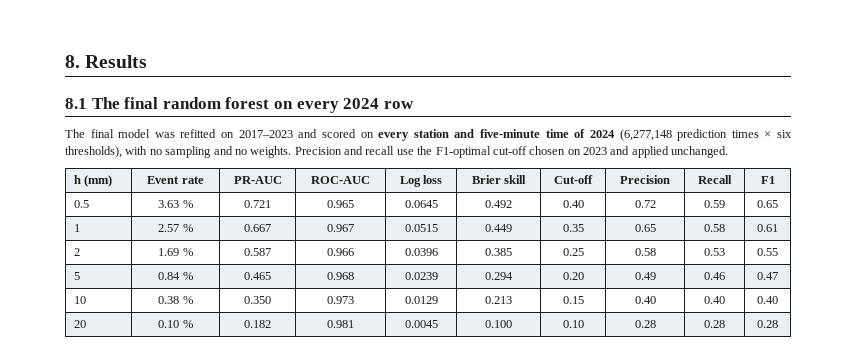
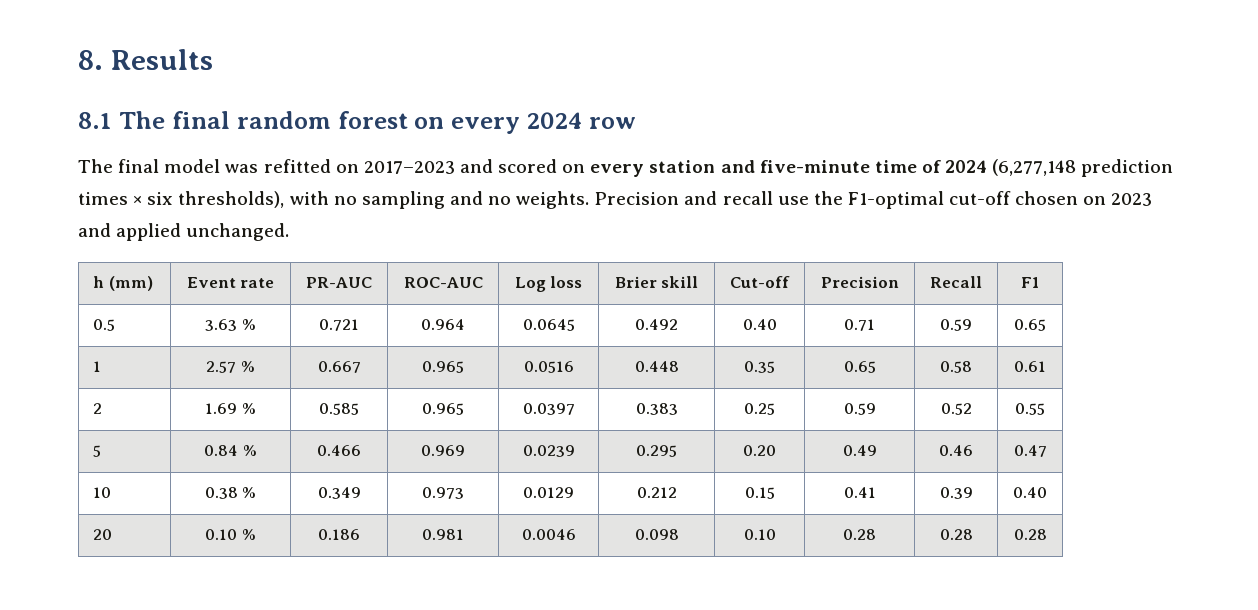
[327,200,354,208] 0.965 -> [421,319,465,330] 0.964
[634,200,656,208] 0.72 -> [844,319,876,331] 0.71
[327,224,354,232] [404,224,438,232] [484,224,512,232] 0.967 | 0.0515 | 0.449 -> [422,361,464,373] [523,361,574,373] [634,361,679,372] 0.965 | 0.0516 | 0.448
[244,248,271,256] [327,248,354,256] [404,248,438,256] [484,248,512,256] 0.587 | 0.966 | 0.0396 | 0.385 -> [319,403,359,415] [422,403,464,415] [522,403,575,415] [635,403,678,415] 0.585 | 0.965 | 0.0397 | 0.383
[634,248,656,256] [704,248,725,256] 0.58 | 0.53 -> [843,403,876,415] [940,403,972,415] 0.59 | 0.52
[244,272,271,280] [327,272,354,280] 0.465 | 0.968 -> [317,445,361,456] [421,445,465,456] 0.466 | 0.969
[484,272,513,280] 0.294 -> [636,445,678,457] 0.295
[244,296,271,304] 0.350 -> [317,487,361,499] 0.349
[484,296,512,304] 0.213 -> [636,487,677,498] 0.212
[634,296,656,304] [704,296,725,304] 0.40 | 0.40 -> [843,487,876,498] [939,487,973,499] 0.41 | 0.39
[244,320,271,328] 0.182 -> [318,529,360,540] 0.186
[404,320,438,328] [484,320,512,328] 0.0045 | 0.100 -> [521,529,576,540] [634,529,679,540] 0.0046 | 0.098

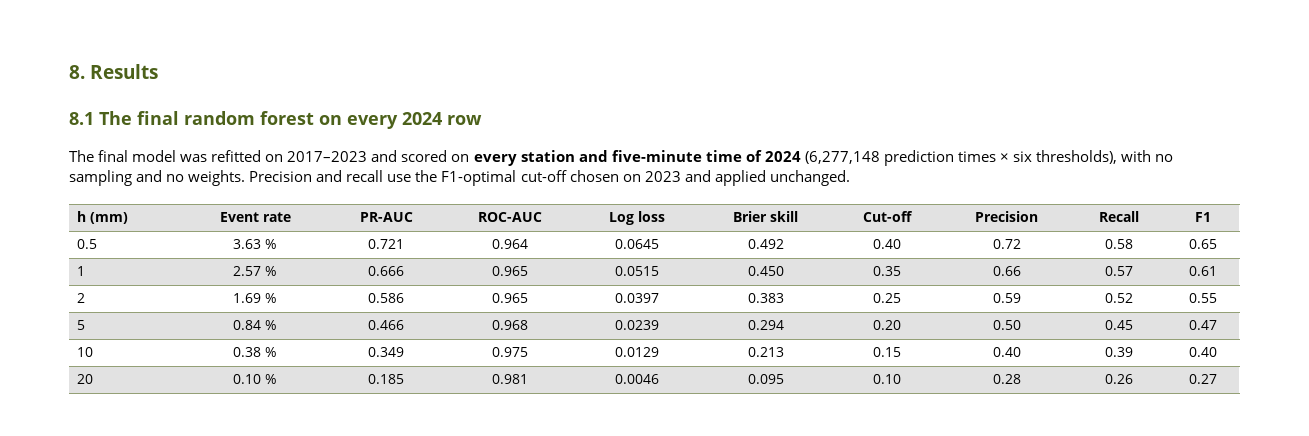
[844,319,876,331] [940,319,973,331] 0.71 | 0.59 -> [992,239,1021,249] [1105,239,1133,249] 0.72 | 0.58
[317,361,361,373] [422,361,464,373] [523,361,574,373] [634,361,679,372] 0.667 | 0.965 | 0.0516 | 0.448 -> [368,266,404,276] [492,266,528,276] [615,266,659,276] [747,266,784,276] 0.666 | 0.965 | 0.0515 | 0.450
[843,361,876,373] [940,361,973,373] 0.65 | 0.58 -> [992,266,1021,276] [1105,266,1133,276] 0.66 | 0.57
[319,403,359,415] 0.585 -> [368,293,404,303] 0.586
[421,445,465,456] 0.969 -> [492,320,528,330] 0.968
[636,445,678,457] 0.295 -> [747,320,784,330] 0.294
[842,445,877,456] [939,445,974,456] 0.49 | 0.46 -> [992,320,1021,330] [1105,320,1133,330] 0.50 | 0.45
[422,487,464,499] 0.973 -> [492,347,528,357] 0.975
[636,487,677,498] 0.212 -> [747,347,784,357] 0.213
[843,487,876,498] 0.41 -> [992,347,1021,357] 0.40
[318,529,360,540] 0.186 -> [368,374,404,384] 0.185
[634,529,679,540] 0.098 -> [747,374,784,384] 0.095
[939,529,973,540] [1013,529,1047,540] 0.28 | 0.28 -> [1105,374,1133,384] [1188,374,1217,384] 0.26 | 0.27

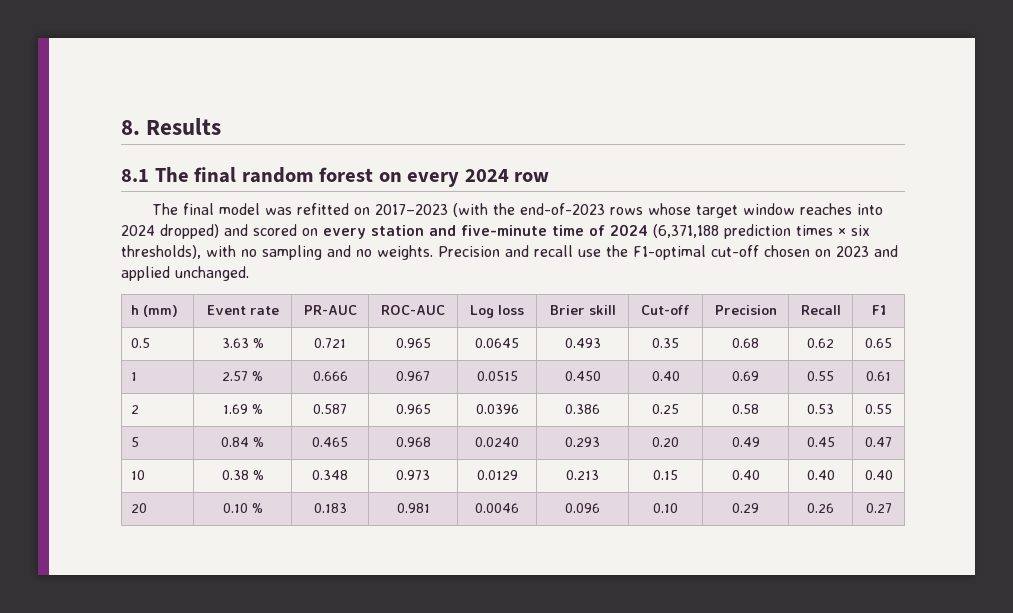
(368, 156) none -> [452,203,883,218] [121,224,219,239] (with the end-of-2023 rows whose target window reaches into 2024 dropped)
[804,151,880,164] (6,277,148 -> [653,224,719,238] (6,371,188
[492,239,528,249] 0.964 -> [395,338,431,348] 0.965
[747,239,784,249] [873,239,901,249] [992,239,1021,249] [1105,239,1133,249] 0.492 | 0.40 | 0.72 | 0.58 -> [564,338,601,348] [652,338,679,348] [732,338,759,348] [807,338,834,348] 0.493 | 0.35 | 0.68 | 0.62
[492,266,528,276] 0.965 -> [396,371,430,381] 0.967
[873,266,901,276] [992,266,1021,276] [1105,266,1133,276] 0.35 | 0.66 | 0.57 -> [651,371,680,381] [732,371,759,381] [807,371,834,381] 0.40 | 0.69 | 0.55
[368,293,404,303] [492,293,528,303] [615,293,659,303] [747,293,784,303] 0.586 | 0.965 | 0.0397 | 0.383 -> [313,404,347,414] [395,404,431,414] [475,404,519,414] [565,404,600,414] 0.587 | 0.965 | 0.0396 | 0.386
[992,293,1021,303] [1105,293,1133,303] 0.59 | 0.52 -> [732,404,759,414] [807,404,834,414] 0.58 | 0.53
[368,320,404,330] 0.466 -> [312,437,348,447] 0.465
[615,320,659,330] [747,320,784,330] 0.0239 | 0.294 -> [475,437,519,447] [565,437,600,447] 0.0240 | 0.293
[992,320,1021,330] 0.50 -> [731,437,760,447] 0.49
[368,347,404,357] [492,347,528,357] 0.349 | 0.975 -> [312,470,348,480] [396,470,430,480] 0.348 | 0.973
[1105,347,1133,357] 0.39 -> [806,470,835,480] 0.40
[368,374,404,384] 0.185 -> [313,503,347,513] 0.183
[747,374,784,384] 0.095 -> [565,503,600,513] 0.096
[992,374,1021,384] 0.28 -> [732,503,759,513] 0.29

